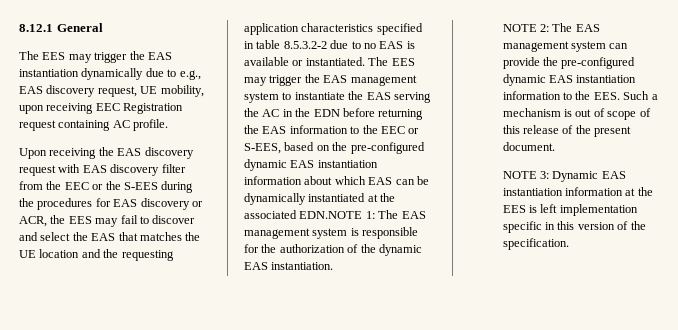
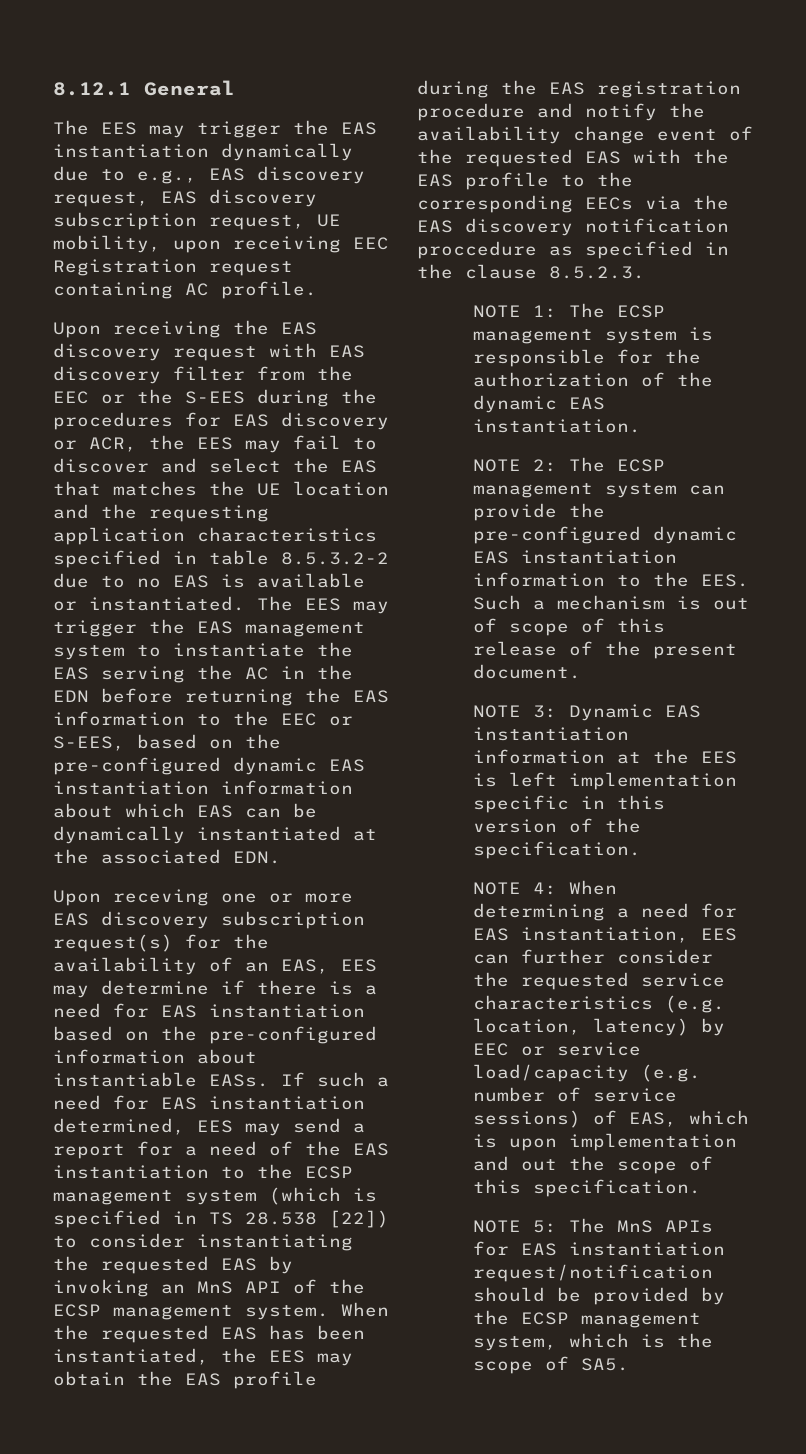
(137, 91) none -> [161,189,317,207] [53,212,305,230] EAS discovery subscription request,
[299,211,363,219] EDN.NOTE -> [233,851,281,864] [53,889,353,906] [53,911,365,929] [53,934,269,952] [53,957,377,975] [53,980,377,998] [53,1003,365,1018] [53,1026,377,1044] [53,1049,257,1064] [53,1072,389,1087] [53,1095,365,1110] [53,1118,365,1136] [53,1141,389,1159] [53,1164,353,1179] [53,1187,377,1205] [53,1210,389,1228] [53,1233,353,1251] [53,1256,293,1274] [53,1279,365,1297] [53,1302,389,1320] [53,1325,365,1343] [53,1348,353,1366] [53,1371,317,1389] [417,80,741,98] [417,103,705,121] [417,126,753,144] [417,149,729,167] [417,172,633,190] [417,195,729,213] [417,218,729,236] [417,241,729,259] [417,264,645,279] [473,305,522,318] EDN. // Upon receving one or more EAS discovery subscription request(s) for the availability of an EAS, EES may determine if there is a need for EAS instantiation based on the pre-configured information about instantiable EASs. If such a need for EAS instantiation determined, EES may send a report for a need of the EAS instantiation to the ECSP management system (which is specified in TS 28.538 [22]) to consider instantiating the requested EAS by invoking an MnS API of the ECSP management system. When the requested EAS has been instantiated, the EES may obtain the EAS profile during the EAS registration procedure and notify the availability change event of the requested EAS with the EAS profile to the corresponding EECs via the EAS discovery notification proccedure as specified in the clause 8.5.2.3. // NOTE
[401,211,426,219] EAS -> [617,305,666,318] ECSP
[575,24,600,32] EAS -> [617,459,666,472] ECSP
(569, 244) none -> [473,880,618,895] [473,903,738,921] [473,927,738,943] [473,949,714,964] [473,972,726,990] [473,995,726,1013] [473,1018,726,1036] [473,1042,642,1056] [473,1064,702,1082] [473,1087,678,1102] [473,1110,750,1128] [473,1133,738,1151] [473,1156,714,1174] [473,1179,702,1197] [473,1218,714,1233] [473,1241,726,1256] [473,1264,714,1282] [473,1287,726,1305] [473,1310,702,1328] [473,1333,714,1351] [473,1356,630,1374] // NOTE 4: When determining a need for EAS instantiation, EES can further consider the requested service characteristics (e.g. location, latency) by EEC or service load/capacity (e.g. number of service sessions) of EAS, which is upon implementation and out the scope of this specification. // NOTE 5: The MnS APIs for EAS instantiation request/notification should be provided by the ECSP management system, which is the scope of SA5.

